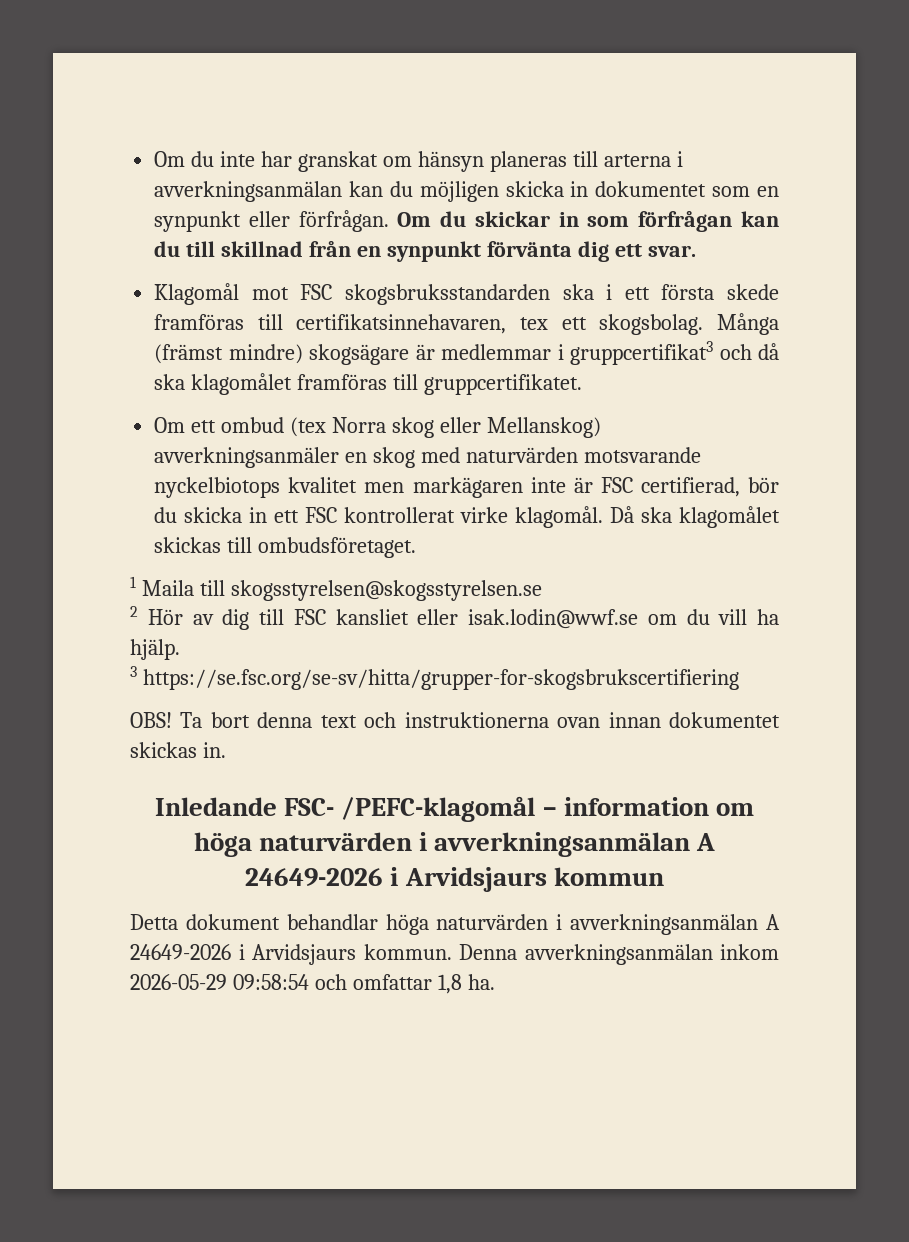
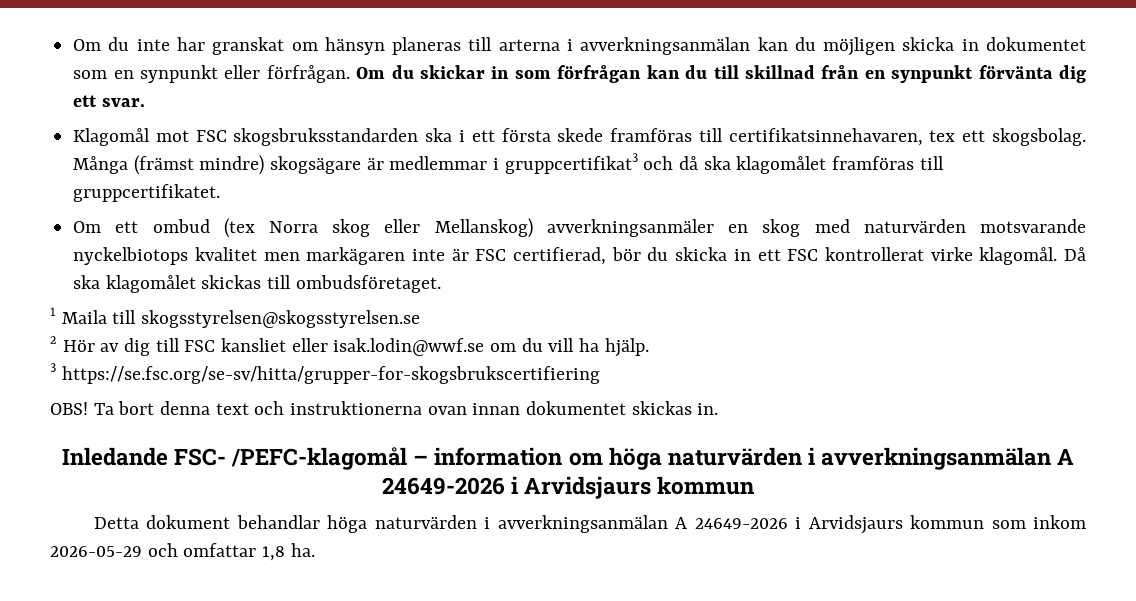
[363,944,713,965] kommun. Denna avverkningsanmälan -> [910,515,1026,529] kommun som
[232,974,309,990] 09:58:54 -> (142, 551) none

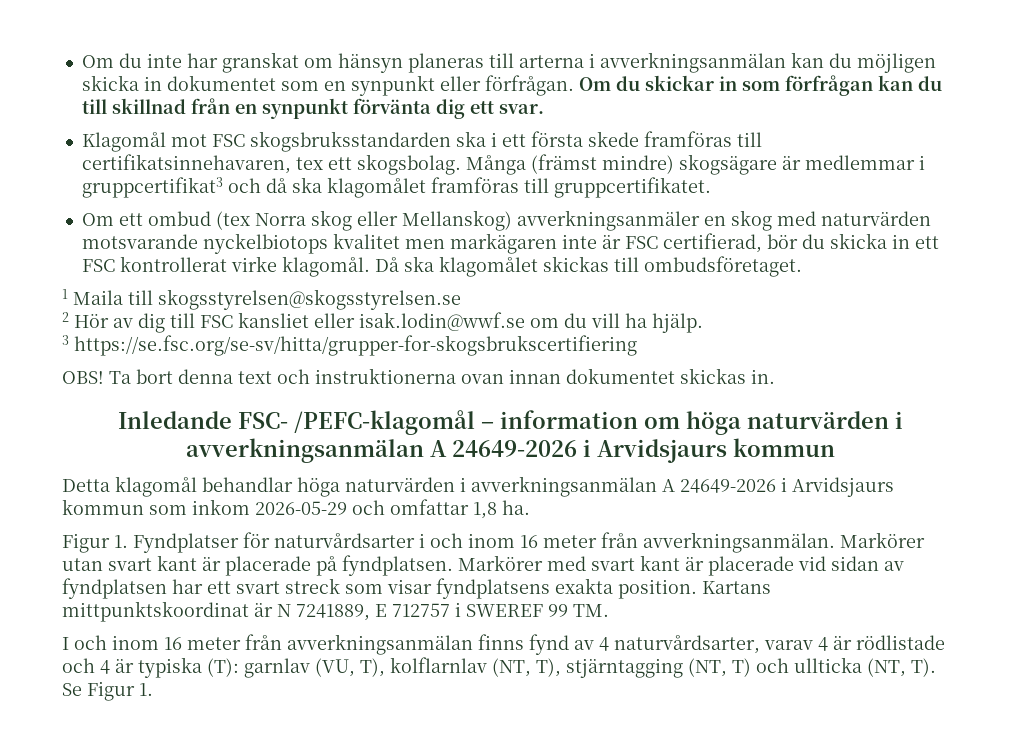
[146,515,231,529] dokument -> [115,476,197,497] klagomål
(315, 550) none -> [62,532,925,553] [62,555,904,576] [62,578,771,599] [62,601,609,622] [62,634,945,655] [62,657,936,678] [62,681,153,701] // Figur 1. Fyndplatser för naturvårdsarter i och inom 16 meter från avverkningsanmälan. Markörer utan svart kant är placerade på fyndplatsen. Markörer med svart kant är placerade vid sidan av fyndplatsen har ett svart streck som visar fyndplatsens exakta position. Kartans mittpunktskoordinat är N 7241889, E 712757 i SWEREF 99 TM. // I och inom 16 meter från avverkningsanmälan finns fynd av 4 naturvårdsarter, varav 4 är rödlistade och 4 är typiska (T): garnlav (VU, T), kolflarnlav (NT, T), stjärntagging (NT, T) och ullticka (NT, T). Se Figur 1.

